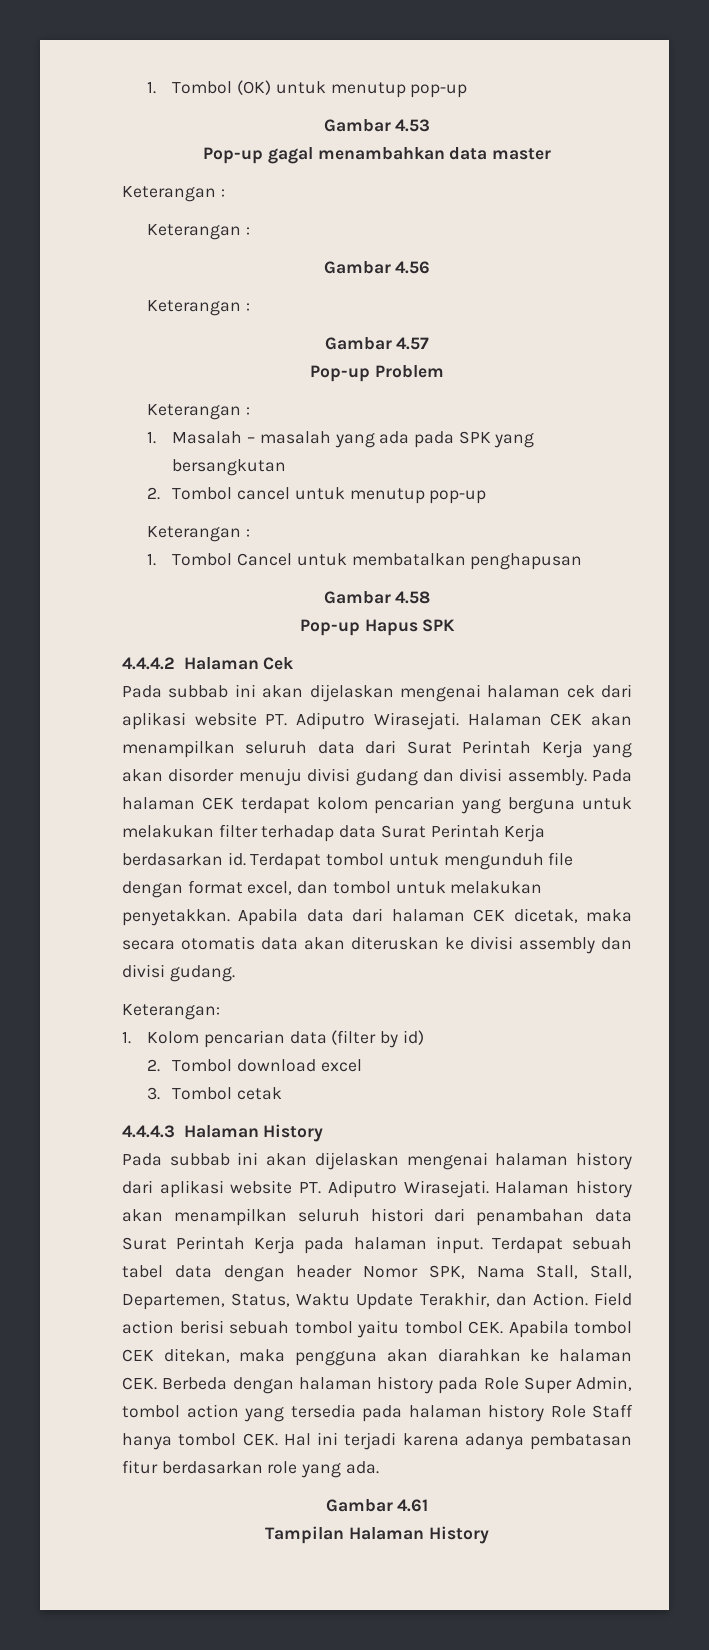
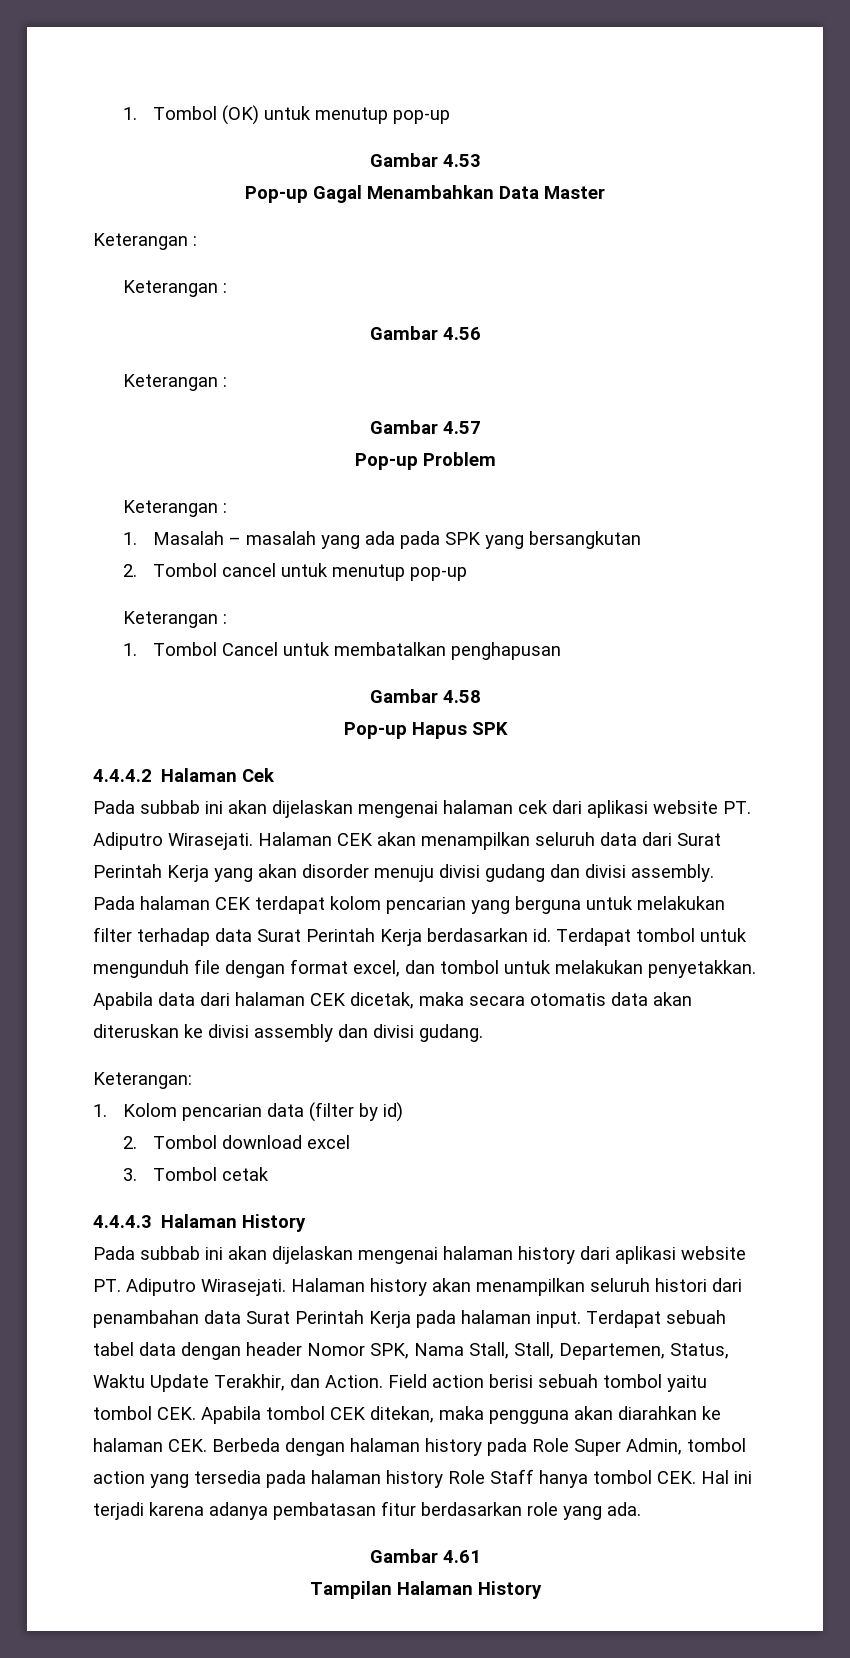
[267,147,551,164] gagal menambahkan data master -> [313,185,605,203] Gagal Menambahkan Data Master

